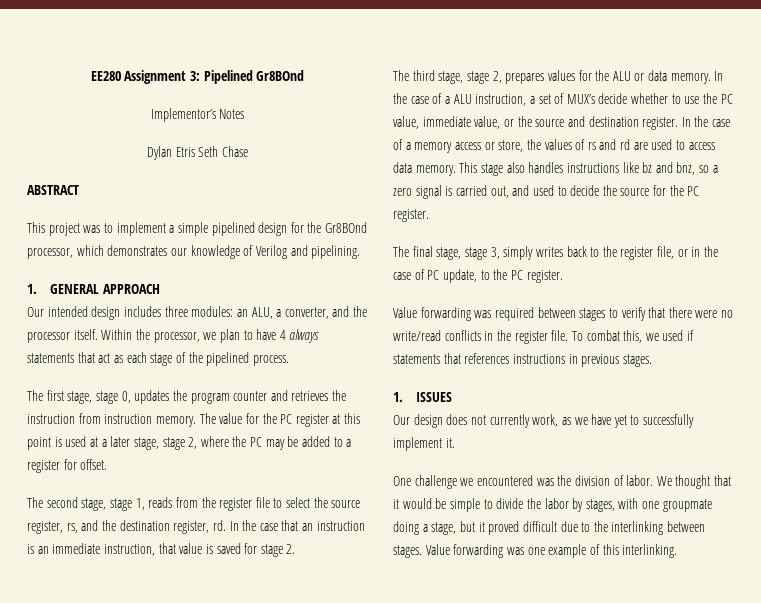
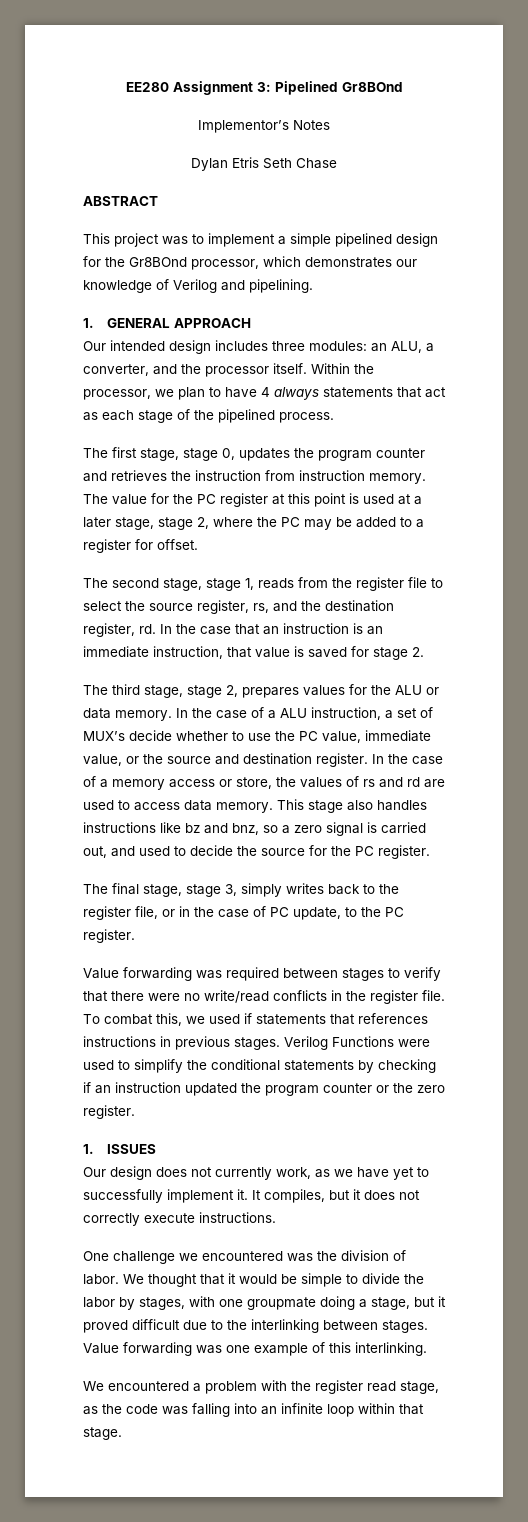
(652, 360) none -> [284,1036,430,1050] [83,1059,436,1073] [83,1082,445,1096] [83,1105,135,1119] Verilog Functions were used to simplify the conditional statements by checking if an instruction updated the program counter or the zero register.
(455, 443) none -> [252,1189,420,1203] [83,1212,276,1226] It compiles, but it does not correctly execute instructions.
(678, 551) none -> [83,1380,439,1394] [83,1403,424,1417] [83,1427,122,1440] // We encountered a problem with the register read stage, as the code was falling into an infinite loop within that stage.

